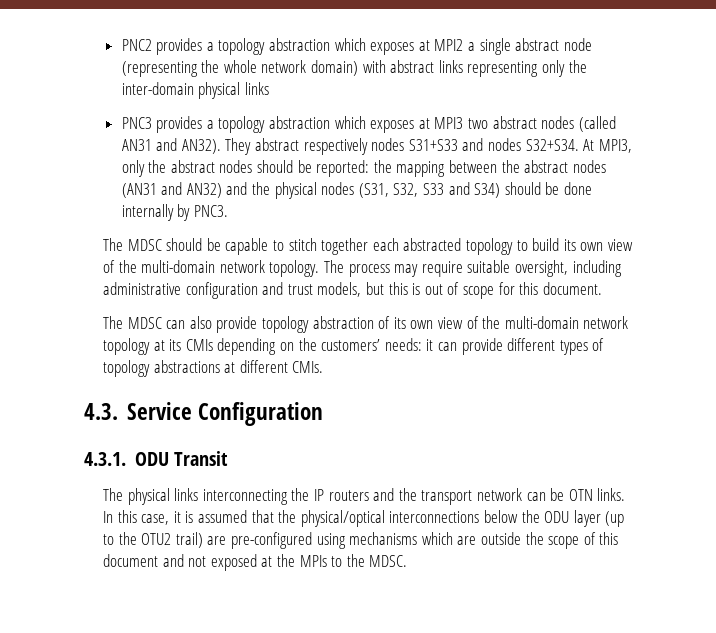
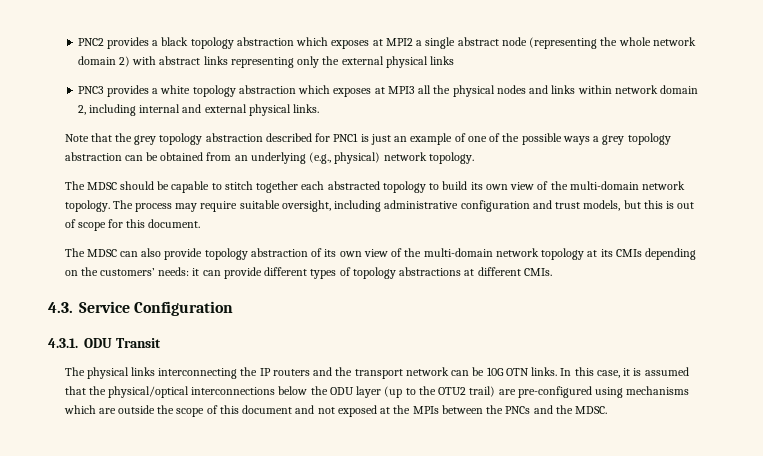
(214, 46) none -> [161,37,189,46] black
[311,60,359,76] domain) -> [77,56,130,67] domain 2)
[121,82,194,95] inter-domain -> [341,56,384,65] external
(214, 124) none -> [160,85,191,94] white
[468,116,616,132] [121,138,632,155] [121,160,606,177] [121,182,592,199] [121,204,228,221] two abstract nodes (called AN31 and AN32). They abstract respectively nodes S31+S33 and nodes S32+S34. At MPI3, only the abstract nodes should be reported: the mapping between the abstract nodes (AN31 and AN32) and the physical nodes (S31, S32, S33 and S34) should be done internally by PNC3. -> [418,85,699,97] [77,104,320,116] [64,133,671,145] [64,152,474,164] all the physical nodes and links within network domain 2, including internal and external physical links. // Note that the grey topology abstraction described for PNC1 is just an example of one of the possible ways a grey topology abstraction can be obtained from an underlying (e.g., physical) network topology.
(565, 494) none -> [486,367,504,376] 10G
[331,556,343,567] to -> [441,405,553,414] between the PNCs and

